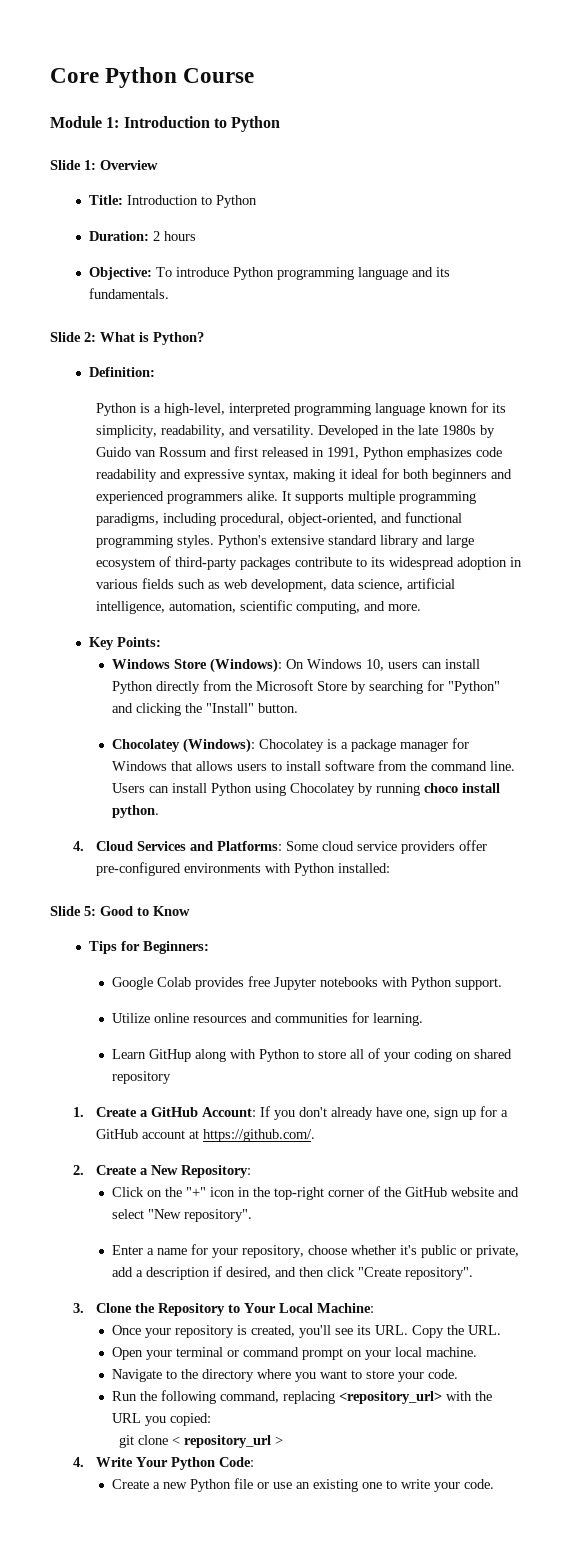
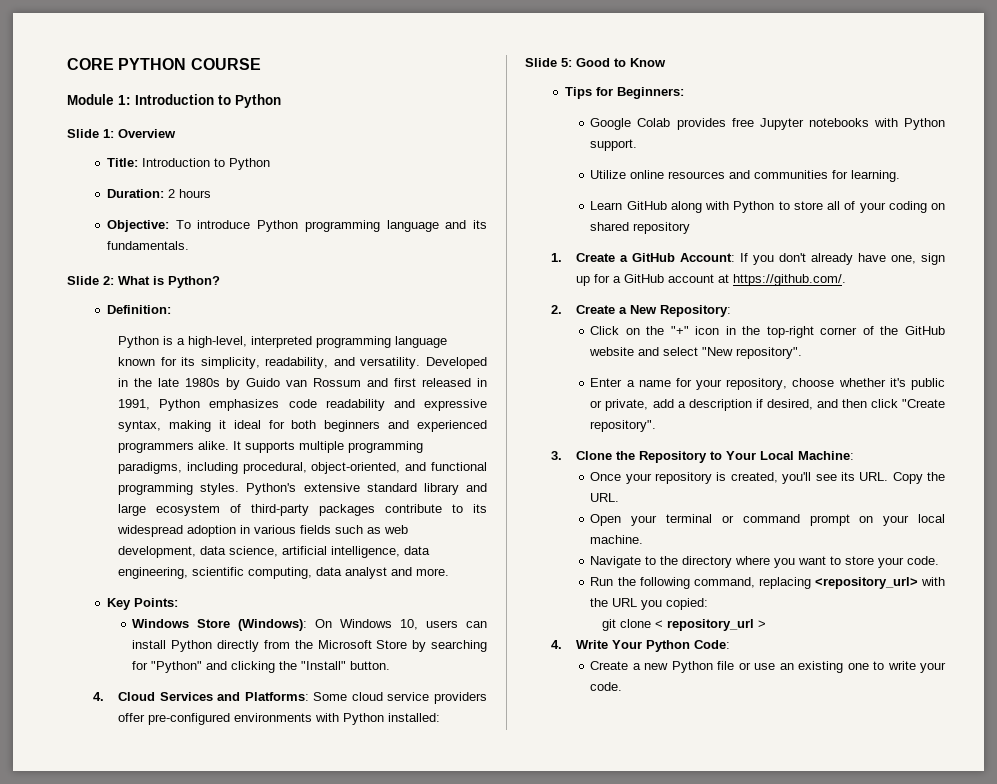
[50,67,255,88] Core Python Course -> [67,58,261,70] CORE PYTHON COURSE
[169,600,361,614] automation, scientific computing, -> [404,546,431,555] [118,567,388,579] data engineering, scientific computing, data analyst
[112,738,470,753] [112,760,516,771] [112,783,501,796] [112,805,160,818] // Chocolatey (Windows): Chocolatey is a package manager for Windows that allows users to install software from the command line. Users can install Python using Chocolatey by running choco install python. -> (391, 665) none
[149,1049,192,1062] GitHup -> [626,201,667,210] GitHub

